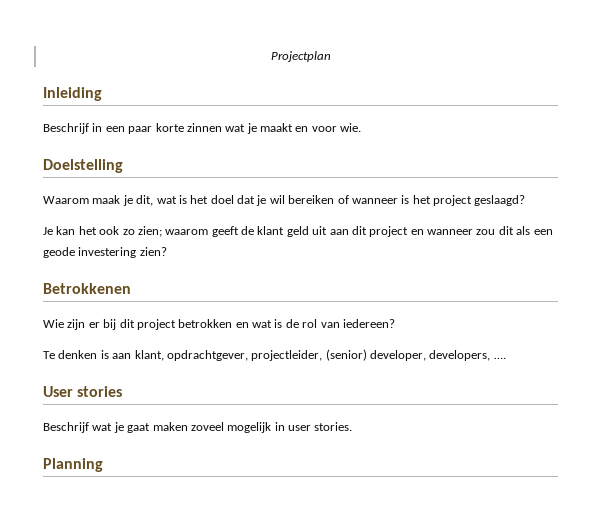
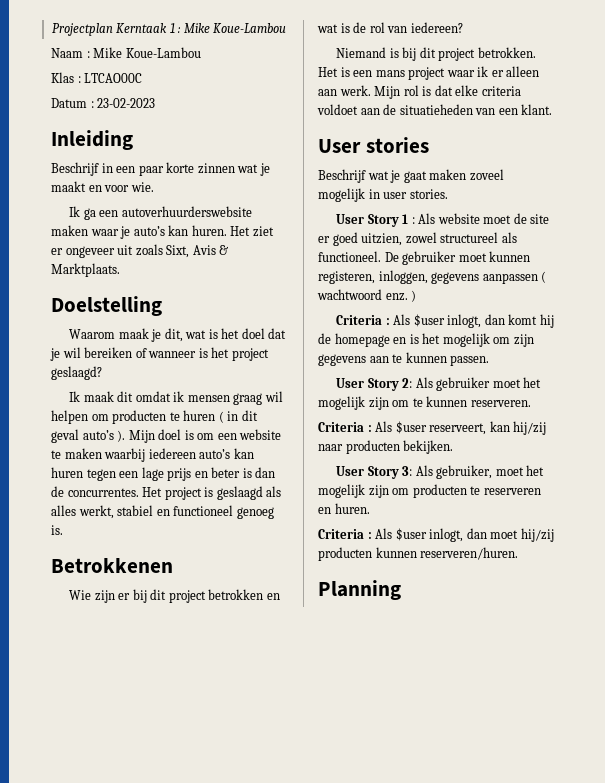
(331, 56) none -> [116,23,287,33] [51,47,201,58] [51,72,143,83] [51,98,156,108] Kerntaak 1 : Mike Koue-Lambou // Naam : Mike Koue-Lambou // Klas : LTCAO00C // Datum : 23-02-2023
(362, 127) none -> [69,206,252,220] [51,225,274,239] [51,244,229,258] [51,263,120,277] // Ik ga een autoverhuurderswebsite maken waar je auto’s kan huren. Het ziet er ongeveer uit zoals Sixt, Avis & Marktplaats.
[43,226,553,237] [43,247,167,258] Je kan het ook zo zien; waarom geeft de klant geld uit aan dit project en wanneer zou dit als een geode investering zien? -> [69,391,283,405] [51,410,258,424] [51,429,282,443] [51,448,254,462] [51,467,276,481] [51,486,282,500] [51,505,274,519] [51,525,63,535] Ik maak dit omdat ik mensen graag wil helpen om producten te huren ( in dit geval auto’s ). Mijn doel is om een website te maken waarbij iedereen auto’s kan huren tegen een lage prijs en beter is dan de concurrentes. Het project is geslaagd als alles werkt, stabiel en functioneel genoeg is.
[43,349,506,361] Te denken is aan klant, opdrachtgever, projectleider, (senior) developer, developers, …. -> [336,47,536,61] [318,66,540,80] [318,85,521,99] [317,104,553,115] Niemand is bij dit project betrokken. Het is een mans project waar ik er alleen aan werk. Mijn rol is dat elke criteria voldoet aan de situatieheden van een klant.
(353, 426) none -> [336,213,550,227] [318,232,517,246] [318,251,531,265] [318,270,547,284] [317,289,417,302] [336,314,554,328] [318,333,534,347] [318,352,490,366] [336,377,542,391] [318,396,531,410] [318,421,547,435] [318,440,454,454] [336,465,545,479] [318,484,541,498] [318,503,370,514] [318,528,554,542] [318,547,519,561] // User Story 1 : Als website moet de site er goed uitzien, zowel structureel als functioneel. De gebruiker moet kunnen registeren, inloggen, gegevens aanpassen ( wachtwoord enz. ) // Criteria : Als $user inlogt, dan komt hij de homepage en is het mogelijk om zijn gegevens aan te kunnen passen. // User Story 2: Als gebruiker moet het mogelijk zijn om te kunnen reserveren. // Criteria : Als $user reserveert, kan hij/zij naar producten bekijken. // User Story 3: Als gebruiker, moet het mogelijk zijn om producten te reserveren en huren. // Criteria : Als $user inlogt, dan moet hij/zij producten kunnen reserveren/huren.

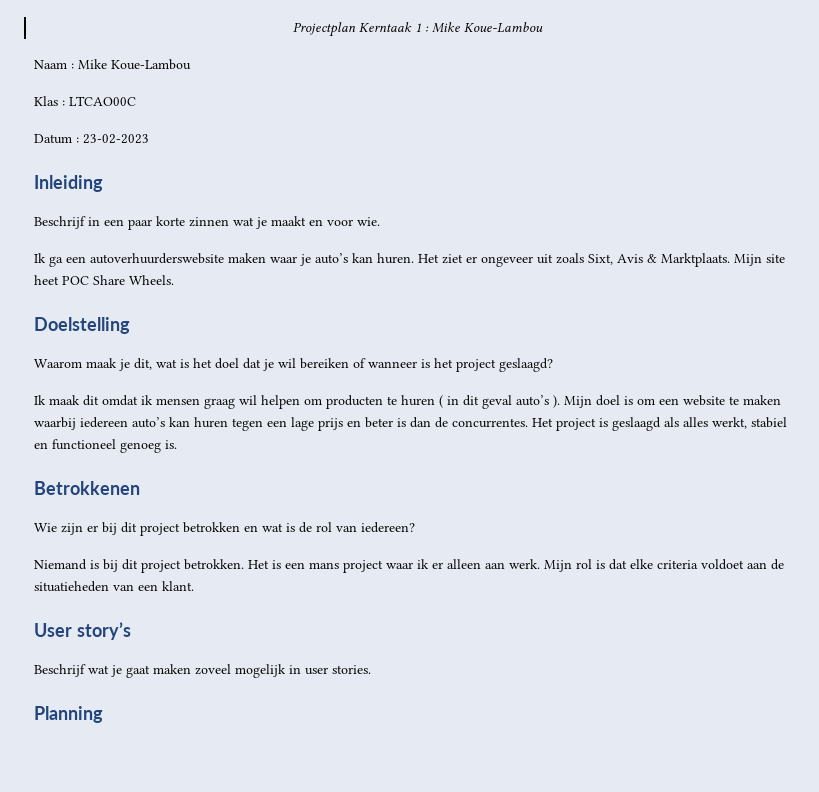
(120, 270) none -> [734,254,785,266] [34,275,174,285] Mijn site heet POC Share Wheels.
[365,137,429,153] stories -> [76,622,131,640] story’s
[336,213,550,227] [318,232,517,246] [318,251,531,265] [318,270,547,284] [317,289,417,302] [336,314,554,328] [318,333,534,347] [318,352,490,366] [336,377,542,391] [318,396,531,410] [318,421,547,435] [318,440,454,454] [336,465,545,479] [318,484,541,498] [318,503,370,514] [318,528,554,542] [318,547,519,561] // User Story 1 : Als website moet de site er goed uitzien, zowel structureel als functioneel. De gebruiker moet kunnen registeren, inloggen, gegevens aanpassen ( wachtwoord enz. ) // Criteria : Als $user inlogt, dan komt hij de homepage en is het mogelijk om zijn gegevens aan te kunnen passen. // User Story 2: Als gebruiker moet het mogelijk zijn om te kunnen reserveren. // Criteria : Als $user reserveert, kan hij/zij naar producten bekijken. // User Story 3: Als gebruiker, moet het mogelijk zijn om producten te reserveren en huren. // Criteria : Als $user inlogt, dan moet hij/zij producten kunnen reserveren/huren. -> (371, 669) none

